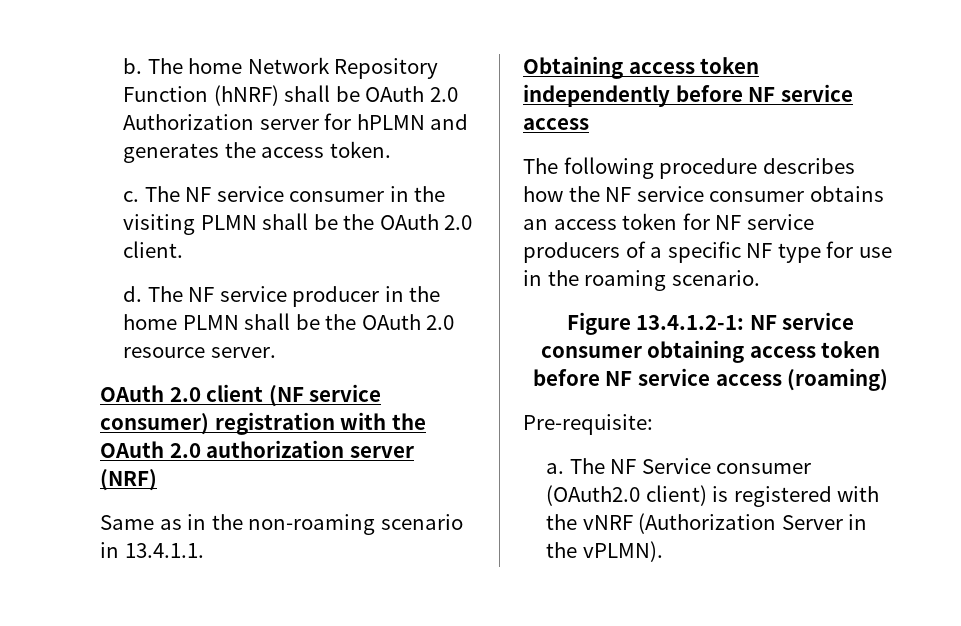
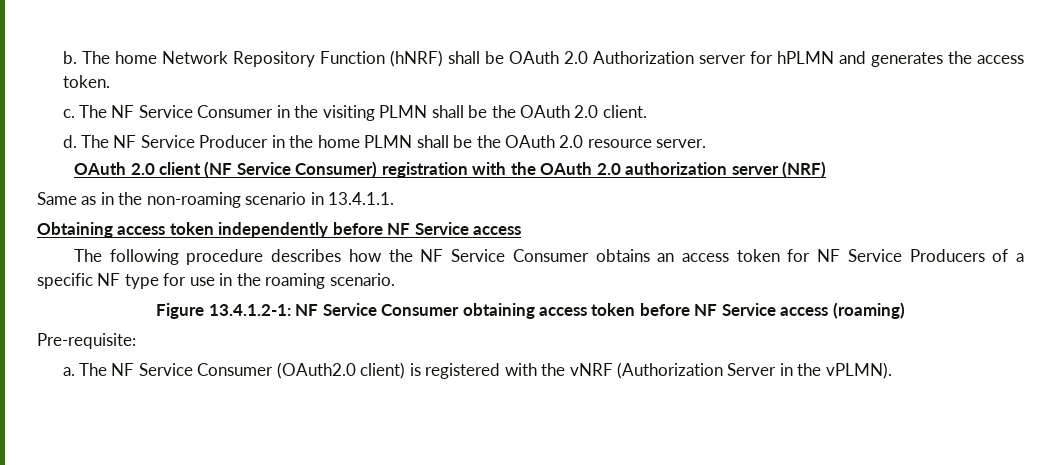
[216,186,385,202] service consumer -> [138,105,274,118] Service Consumer
[219,286,380,307] service producer -> [140,135,269,148] Service Producer
[309,384,382,402] [100,413,209,435] service consumer) -> [236,161,378,178] Service Consumer)
[780,84,853,102] service -> [414,222,469,235] Service
[636,186,805,202] service consumer -> [451,249,589,262] Service Consumer
[746,214,814,230] [523,242,620,263] service producers -> [847,249,985,262] Service Producers
[782,312,855,330] [540,346,642,358] service consumer -> [322,303,460,316] Service Consumer
[638,368,710,386] service -> [721,303,776,316] Service
[716,463,812,474] consumer -> [197,363,274,376] Consumer

